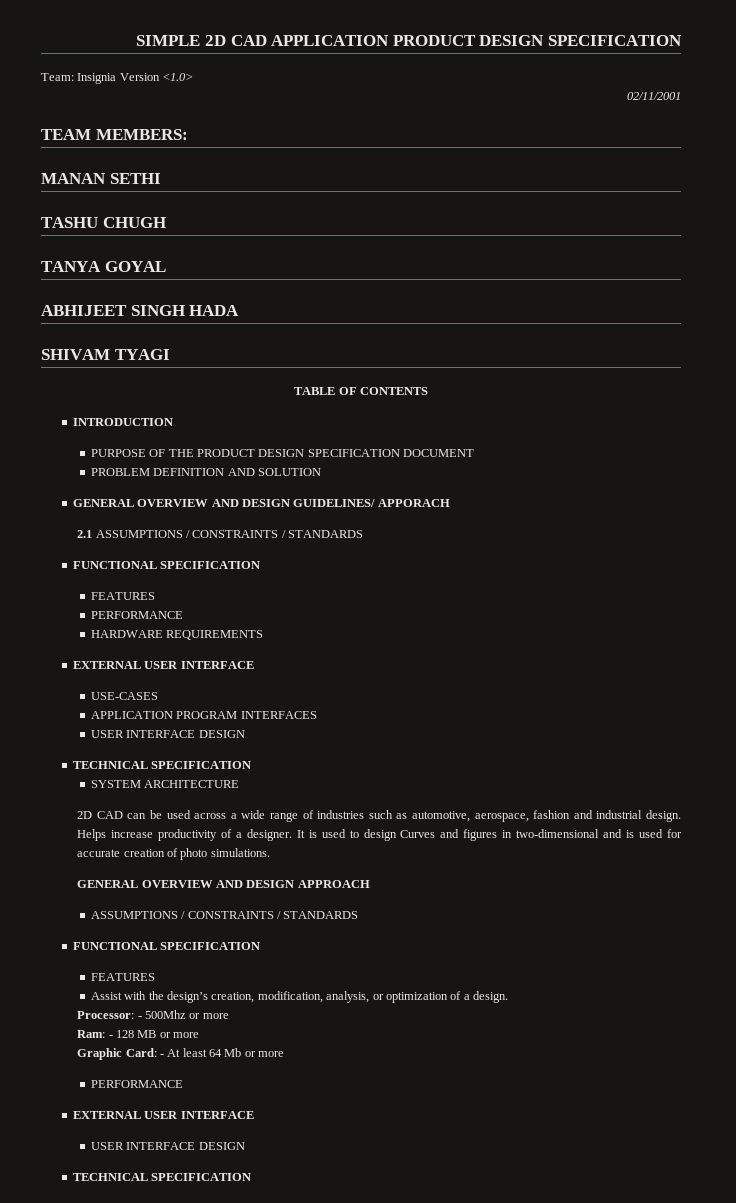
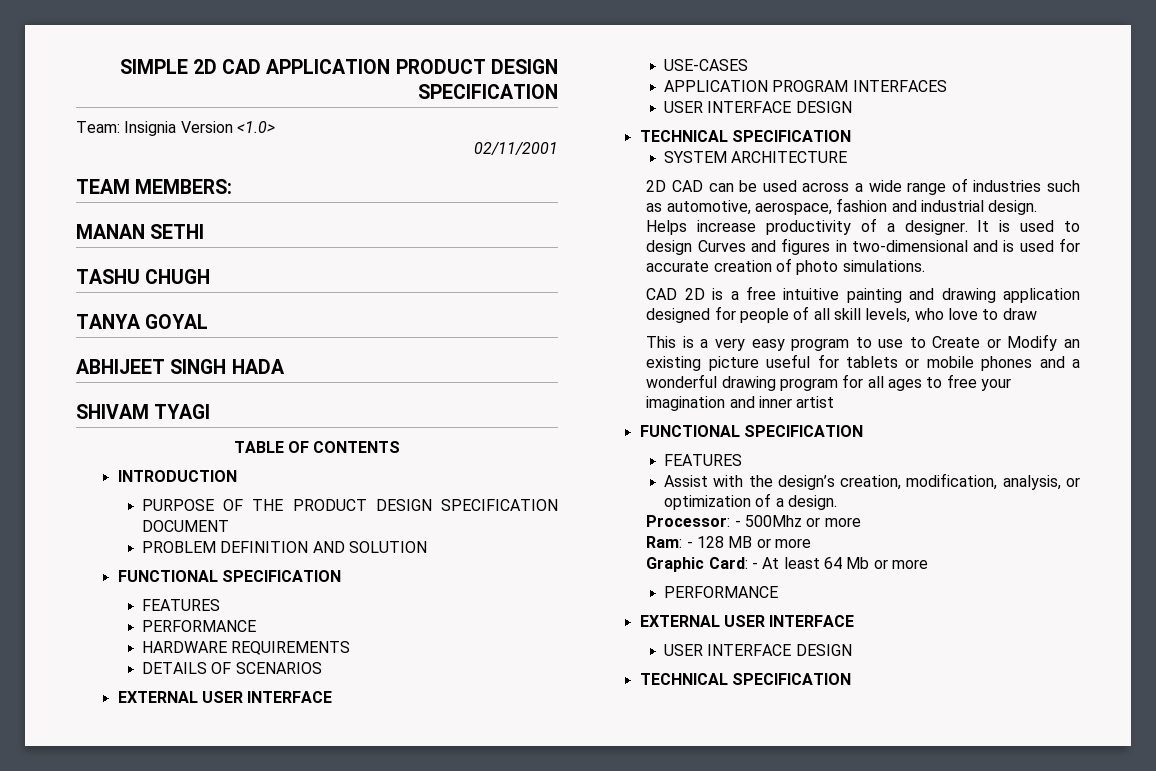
[72,499,450,507] [77,530,364,538] // GENERAL OVERVIEW AND DESIGN GUIDELINES/ APPORACH // 2.1 ASSUMPTIONS / CONSTRAINTS / STANDARDS -> (427, 547) none
(264, 635) none -> [141,662,322,674] // DETAILS OF SCENARIOS
[77,880,370,888] [90,911,359,919] GENERAL OVERVIEW AND DESIGN APPROACH // ASSUMPTIONS / CONSTRAINTS / STANDARDS -> [646,286,1080,303] [646,306,1037,323] [646,334,1080,351] [646,354,1080,371] [646,374,1011,391] [646,396,835,411] CAD 2D is a free intuitive painting and drawing application designed for people of all skill levels, who love to draw // This is a very easy program to use to Create or Modify an existing picture useful for tablets or mobile phones and a wonderful drawing program for all ages to free your imagination and inner artist

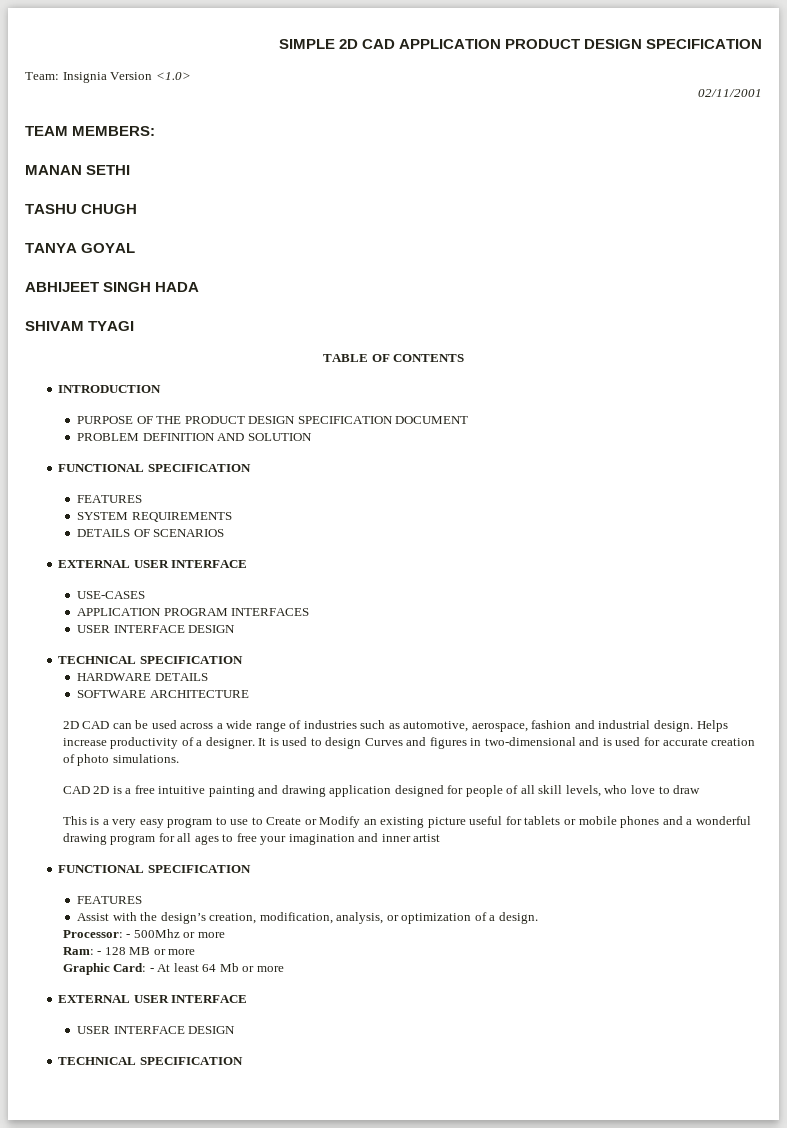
[141,620,256,632] [141,641,227,653] PERFORMANCE // HARDWARE -> [77,512,129,520] SYSTEM
[663,151,727,163] SYSTEM -> [77,673,208,681] [77,690,147,698] HARDWARE DETAILS // SOFTWARE
[663,586,778,598] // PERFORMANCE -> (284, 969) none

